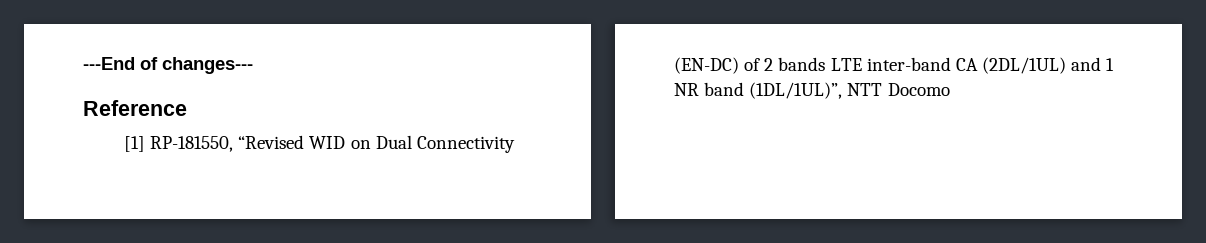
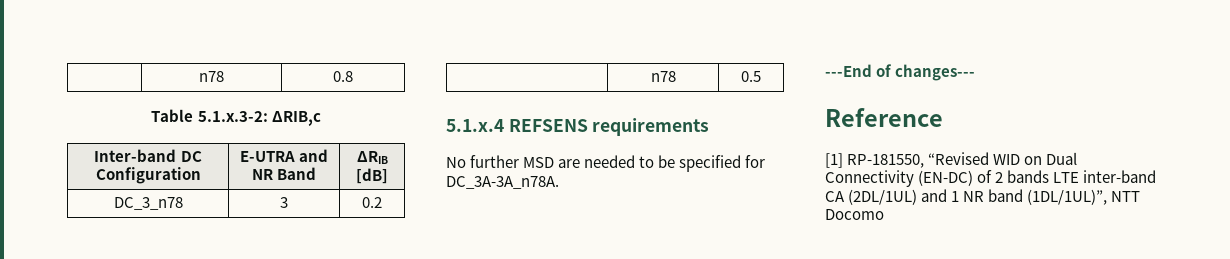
(83, 63) none -> [199,71,224,82] [333,71,353,82] [151,109,321,126] [94,149,202,162] [95,167,201,184] [239,149,329,162] [251,167,317,180] [356,151,388,164] [356,168,388,184] [113,197,183,210] [280,197,288,208] [362,197,382,208] [650,71,676,82] [741,71,761,82] [446,118,710,136] [446,155,766,172] [446,176,559,189] | n78 | 0.8 // Table 5.1.x.3-2: ΔRIB,c // Inter-band DC Configuration | E-UTRA and NR Band | ΔRIB [dB] // DC_3_n78 | 3 | 0.2 // | n78 | 0.5 // 5.1.x.4 REFSENS requirements // No further MSD are needed to be specified for DC_3A-3A_n78A. //

